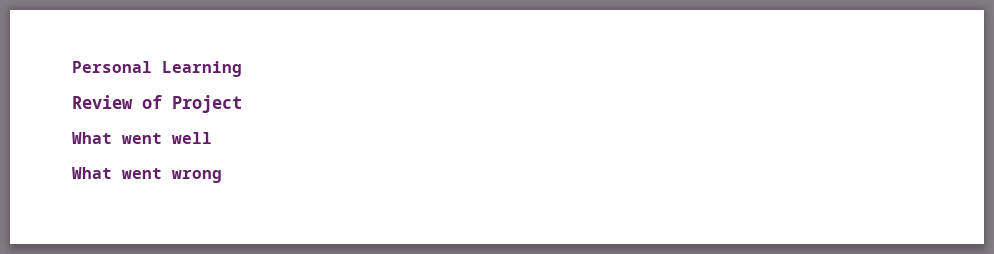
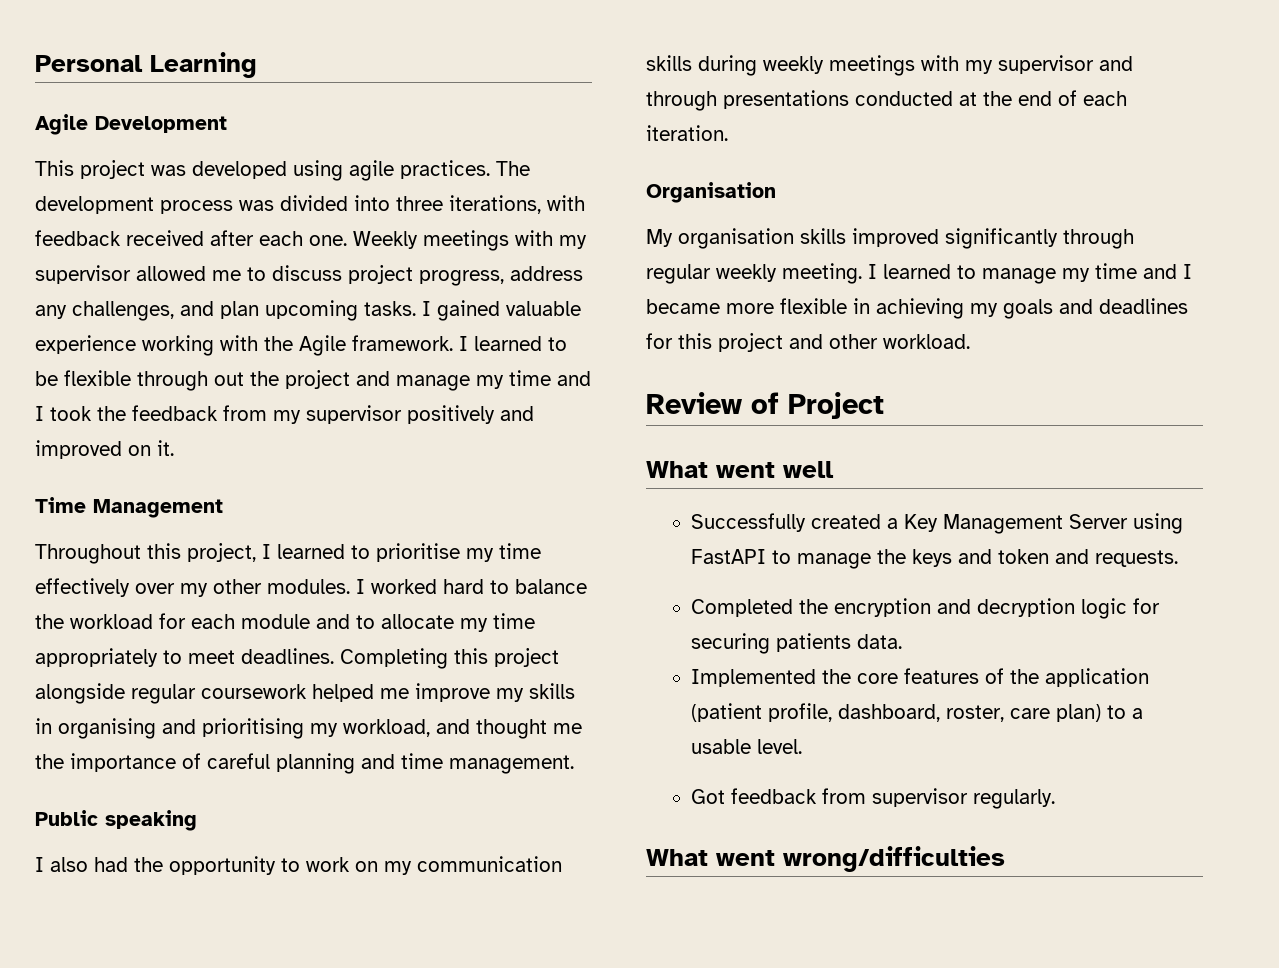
(242, 69) none -> [35,114,227,135] [35,160,530,181] [35,195,585,214] [35,230,587,251] [35,265,583,286] [35,300,581,321] [35,335,567,356] [35,370,591,391] [35,405,534,424] [35,440,174,459] [35,497,223,518] [35,543,541,564] [35,578,587,597] [35,613,535,632] [35,648,559,669] [35,683,575,704] [35,718,582,739] [35,753,574,774] [35,810,197,831] [35,856,562,875] [646,55,1133,76] [646,90,1127,111] [646,125,728,141] [646,182,776,203] [646,228,1134,249] [646,263,1192,284] [646,298,1188,319] [646,333,970,352] // Agile Development // This project was developed using agile practices. The development process was divided into three iterations, with feedback received after each one. Weekly meetings with my supervisor allowed me to discuss project progress, address any challenges, and plan upcoming tasks. I gained valuable experience working with the Agile framework. I learned to be flexible through out the project and manage my time and I took the feedback from my supervisor positively and improved on it. // Time Management // Throughout this project, I learned to prioritise my time effectively over my other modules. I worked hard to balance the workload for each module and to allocate my time appropriately to meet deadlines. Completing this project alongside regular coursework helped me improve my skills in organising and prioritising my workload, and thought me the importance of careful planning and time management. // Public speaking // I also had the opportunity to work on my communication skills during weekly meetings with my supervisor and through presentations conducted at the end of each iteration. // Organisation // My organisation skills improved significantly through regular weekly meeting. I learned to manage my time and I became more flexible in achieving my goals and deadlines for this project and other workload.
[72,167,222,183] // What went wrong -> [691,513,1184,534] [691,549,1179,569] [691,598,1161,619] [691,633,903,654] [691,668,1150,687] [691,703,1144,722] [691,739,803,754] [691,788,1056,809] [646,846,1005,872] // Successfully created a Key Management Server using FastAPI to manage the keys and token and requests. // Completed the encryption and decryption logic for securing patients data. // Implemented the core features of the application (patient profile, dashboard, roster, care plan) to a usable level. // Got feedback from supervisor regularly. // What went wrong/difficulties

